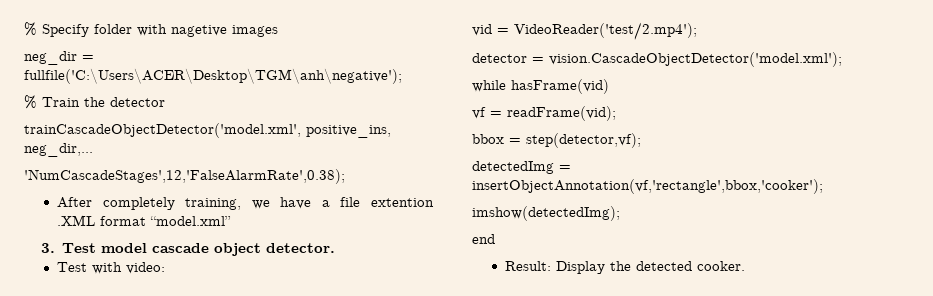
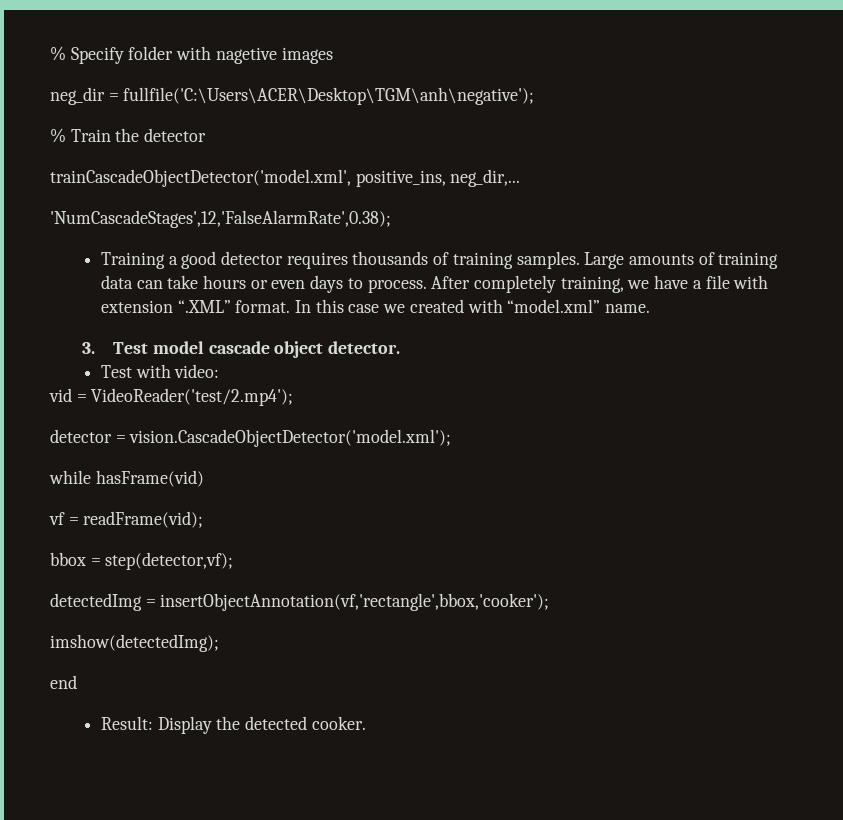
(345, 176) none -> [100,251,779,269] [100,275,427,293] Training a good detector requires thousands of training samples. Large amounts of training data can take hours or even days to process.
[371,198,435,207] [57,215,147,226] extention .XML format -> [733,275,769,289] [100,299,503,313] with extension “.XML” format. In this case we created with
(232, 221) none -> [605,304,651,313] name.

